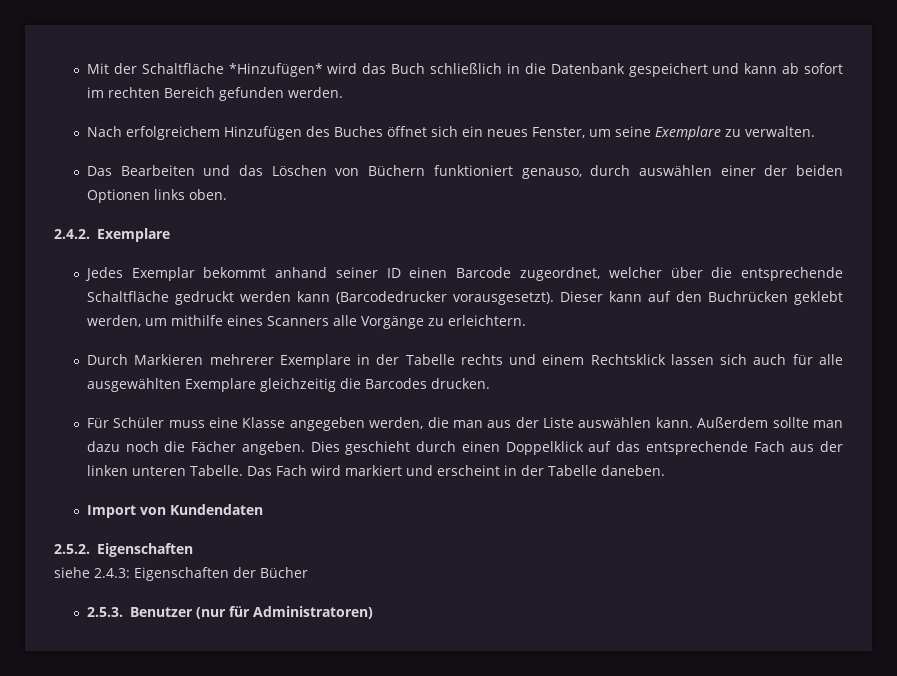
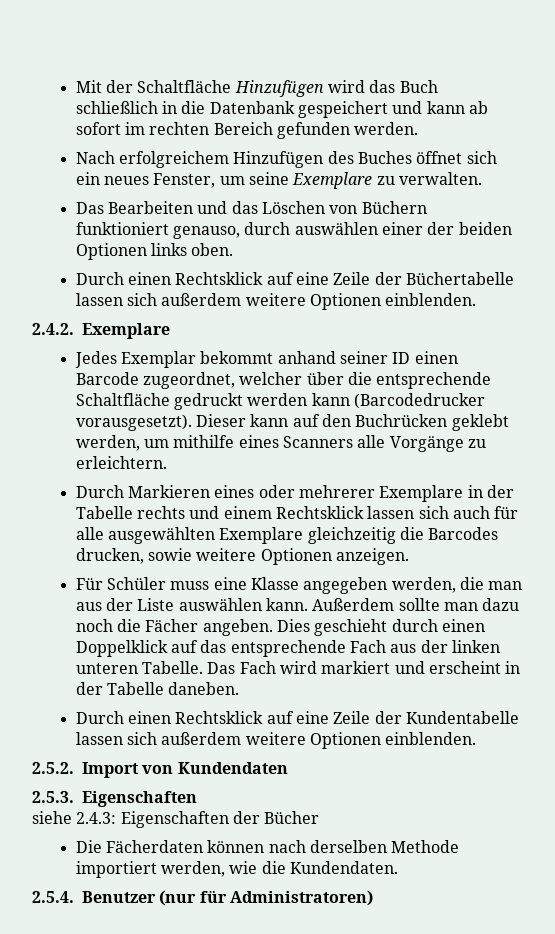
[228,63,323,77] *Hinzufügen* -> [234,80,324,97] Hinzufügen
(227, 194) none -> [75,272,514,285] [75,293,477,310] // Durch einen Rechtsklick auf eine Zeile der Büchertabelle lassen sich außerdem weitere Optionen einblenden.
(204, 359) none -> [214,485,295,498] eines oder
[430,378,490,389] drucken. -> [75,548,409,565] drucken, sowie weitere Optionen anzeigen.
(665, 470) none -> [75,711,519,724] [75,732,477,749] [32,762,74,774] Durch einen Rechtsklick auf eine Zeile der Kundentabelle lassen sich außerdem weitere Optionen einblenden. // 2.5.2.
[54,544,90,554] 2.5.2. -> [32,791,74,803] 2.5.3.
[86,607,123,617] 2.5.3. -> [75,840,460,853] [75,861,398,878] [32,891,74,903] Die Fächerdaten können nach derselben Methode importiert werden, wie die Kundendaten. // 2.5.4.

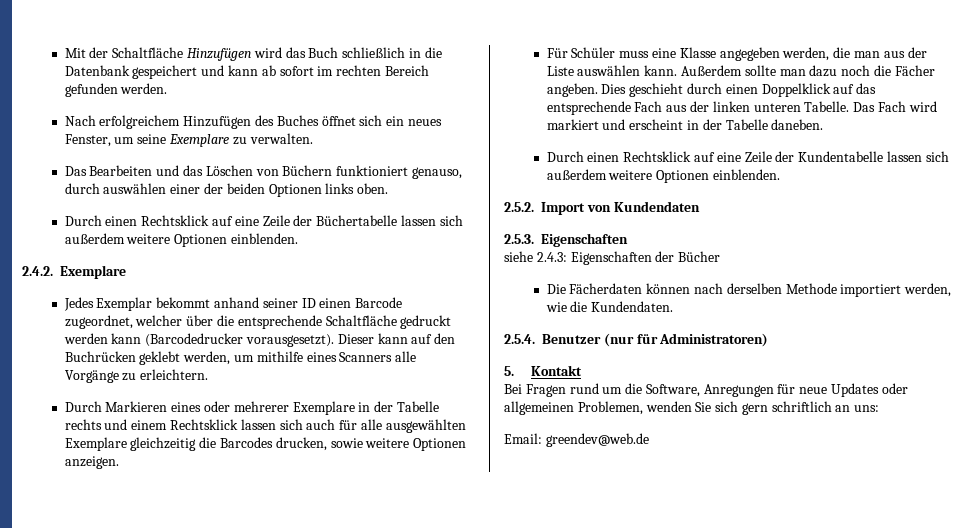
(373, 898) none -> [504,365,583,376] [504,383,908,397] [504,401,880,415] [504,433,649,447] // 5. Kontakt // Bei Fragen rund um die Software, Anregungen für neue Updates oder allgemeinen Problemen, wenden Sie sich gern schriftlich an uns: // Email: greendev@web.de

